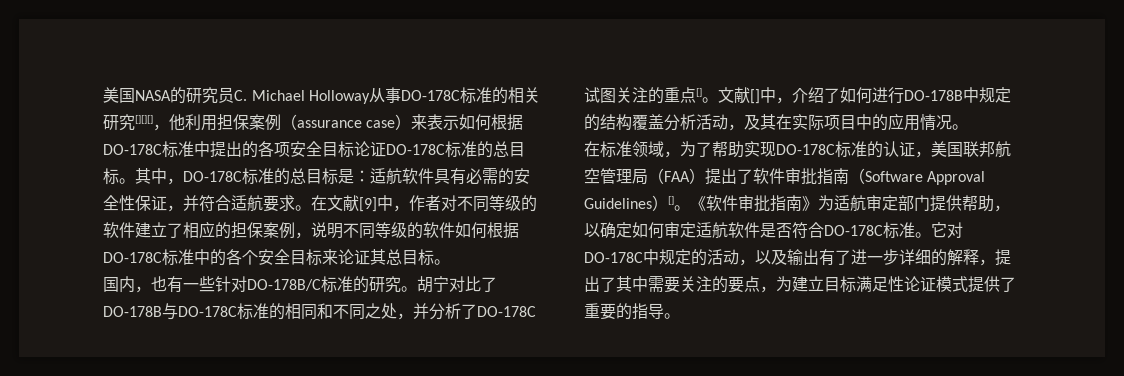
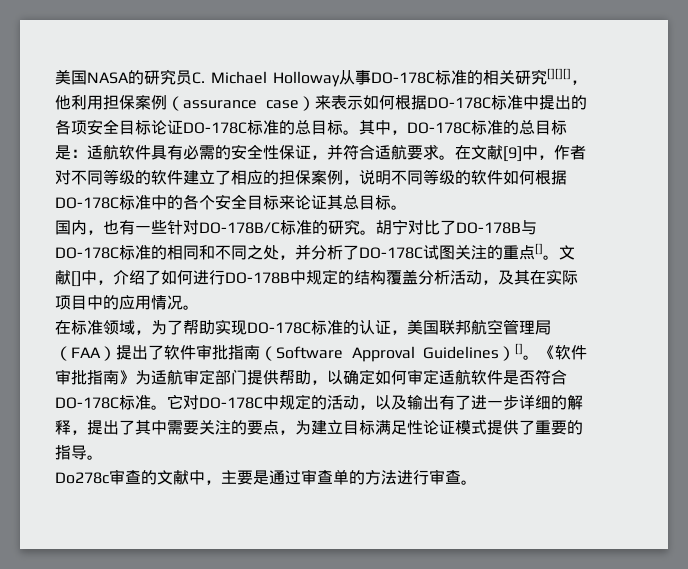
(680, 316) none -> [55,469,477,485] // Do278c审查的文献中，主要是通过审查单的方法进行审查。

